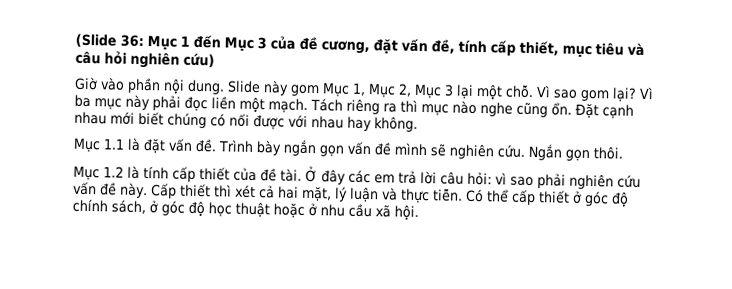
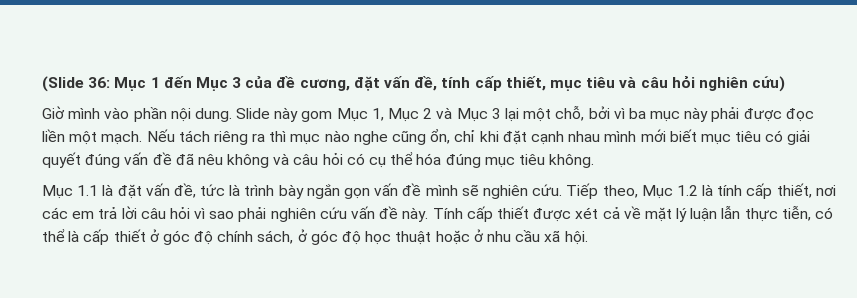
(98, 83) none -> [68,108,101,119] mình
[398,83,412,97] 2, -> [423,107,453,119] 2 và
[505,84,654,102] chỗ. Vì sao gom lại? Vì -> [555,105,625,121] chỗ, bởi vì
(181, 103) none -> [743,108,782,122] được
[310,98,343,112] Tách -> [146,129,210,142] Nếu tách
[550,102,599,119] ổn. Đặt -> [430,129,527,145] ổn, chỉ khi đặt
(107, 118) none -> [604,131,637,142] mình
[167,112,372,132] chúng có nối được với nhau hay -> [700,130,811,145] [42,152,545,168] mục tiêu có giải quyết đúng vấn đề đã nêu không và câu hỏi có cụ thể hóa đúng mục tiêu
[195,138,254,153] đề. Trình -> [173,183,275,198] đề, tức là trình
[527,143,624,162] Ngắn gọn thôi. // -> [566,183,638,199] Tiếp theo,
[199,165,346,185] thiết của đề tài. Ở đây -> [776,183,836,198] thiết, nơi
[467,171,492,186] hỏi: -> [169,207,190,219] hỏi
[150,183,509,204] Cấp thiết thì xét cả hai mặt, lý luận và thực tiễn. Có thể -> [432,205,833,222] [42,229,80,242] Tính cấp thiết được xét cả về mặt lý luận lẫn thực tiễn, có thể là

